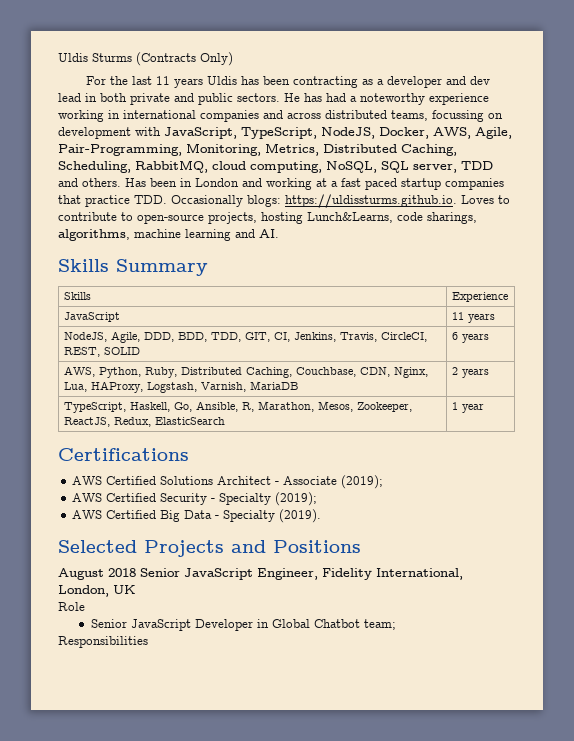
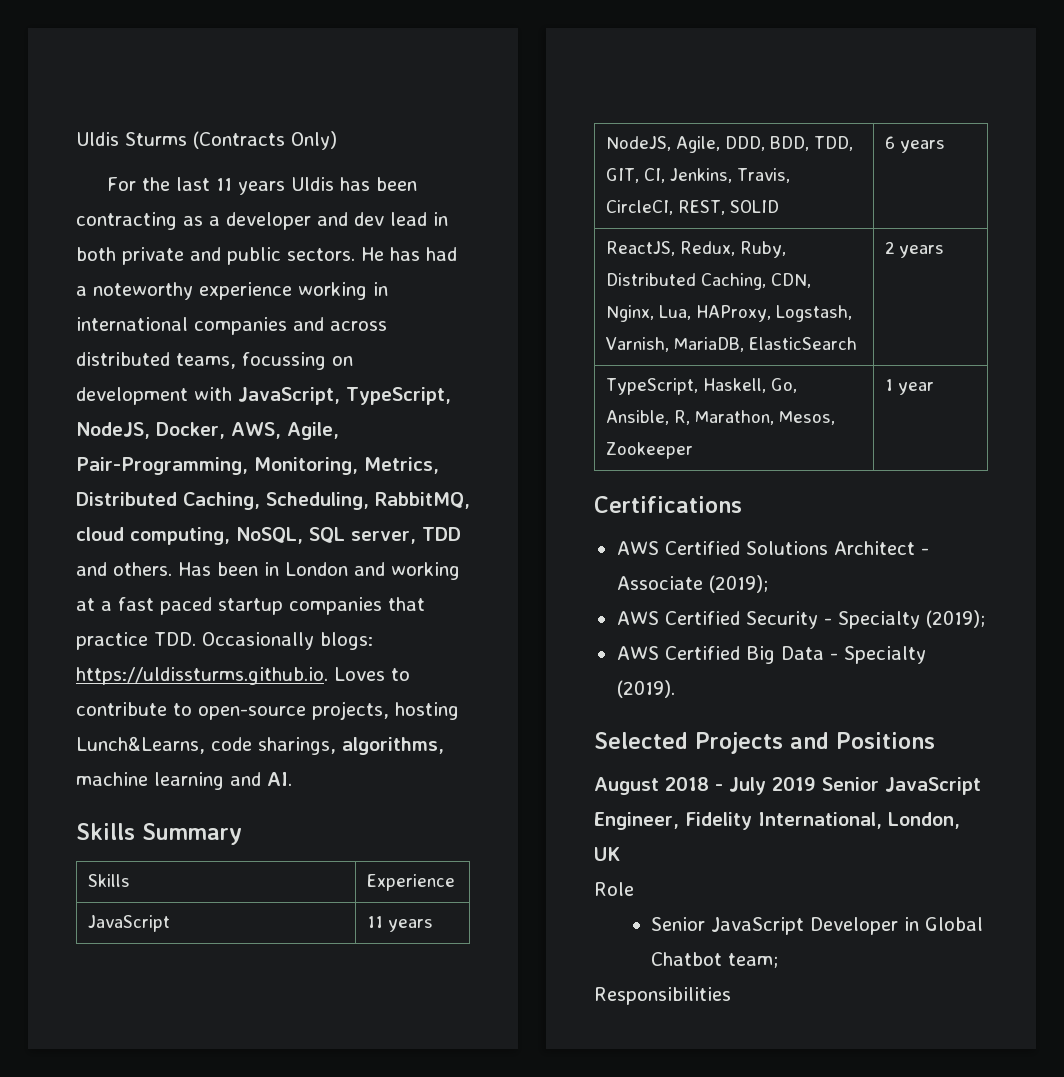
[63,366,141,378] AWS, Python, -> [606,241,736,256] ReactJS, Redux,
[295,367,356,377] Couchbase, -> (767, 281) none
[249,381,298,390] MariaDB -> [674,337,858,352] MariaDB, ElasticSearch
[356,402,412,412] [63,417,225,427] Zookeeper, ReactJS, Redux, ElasticSearch -> [606,442,694,459] Zookeeper
(136, 572) none -> [715,777,816,795] - July 2019

